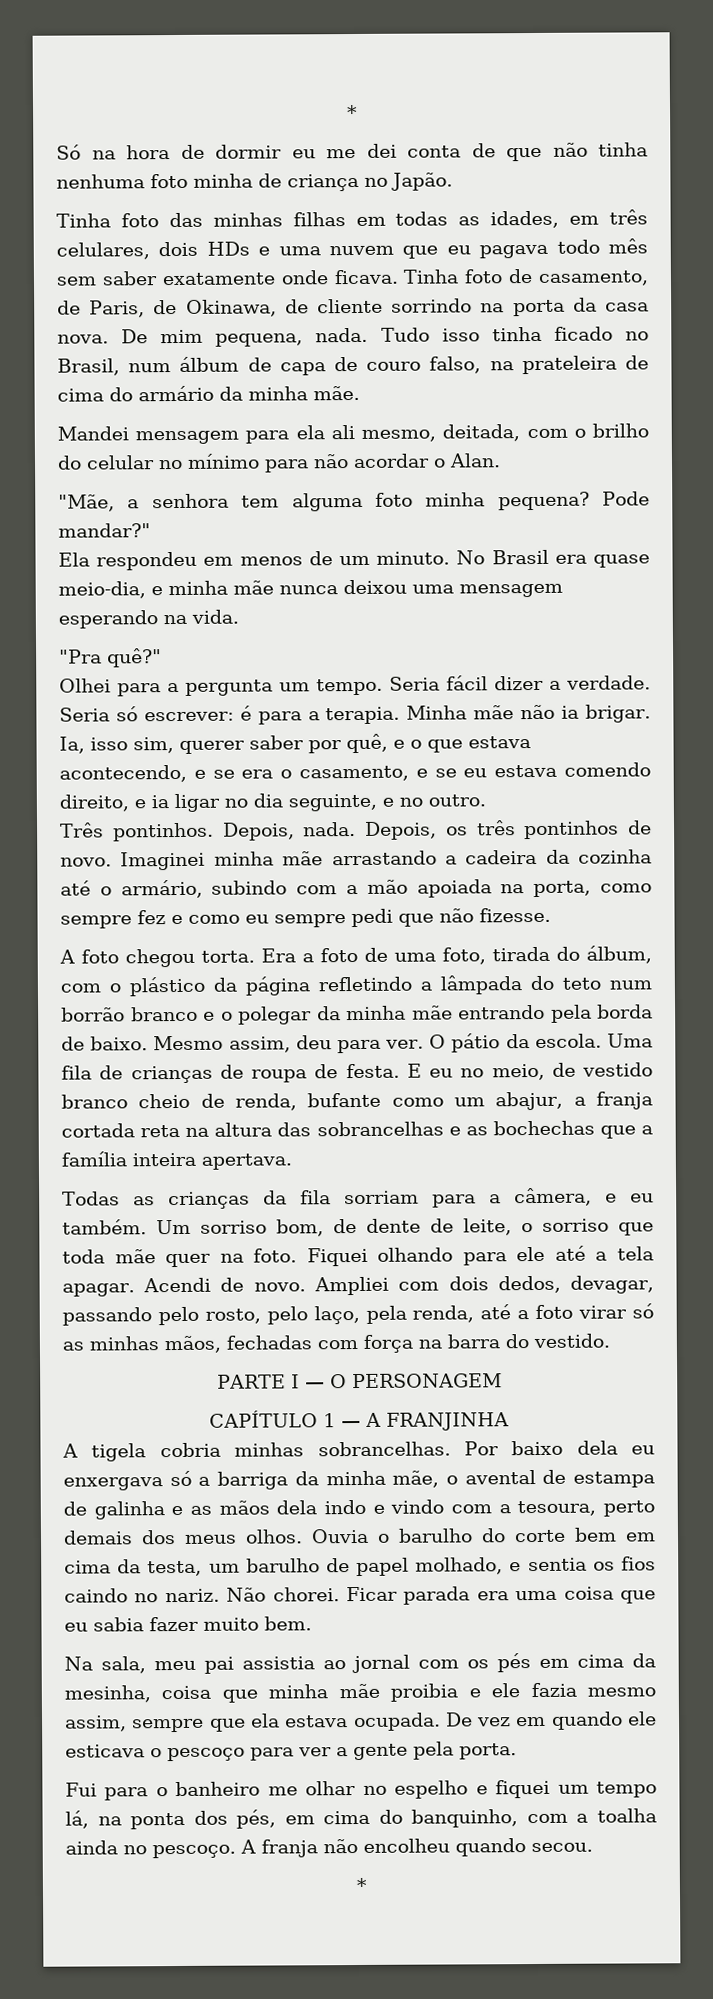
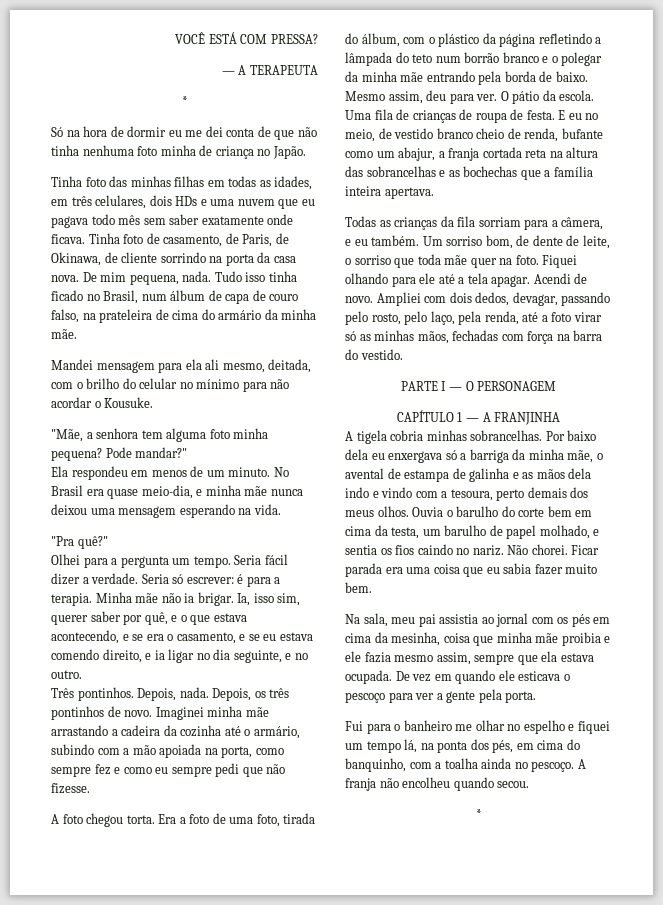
(346, 112) none -> [175,32,318,44] [221,65,318,75] VOCÊ ESTÁ COM PRESSA? // — A TERAPEUTA //
[449,453,501,468] Alan. -> [104,397,154,408] Kousuke.

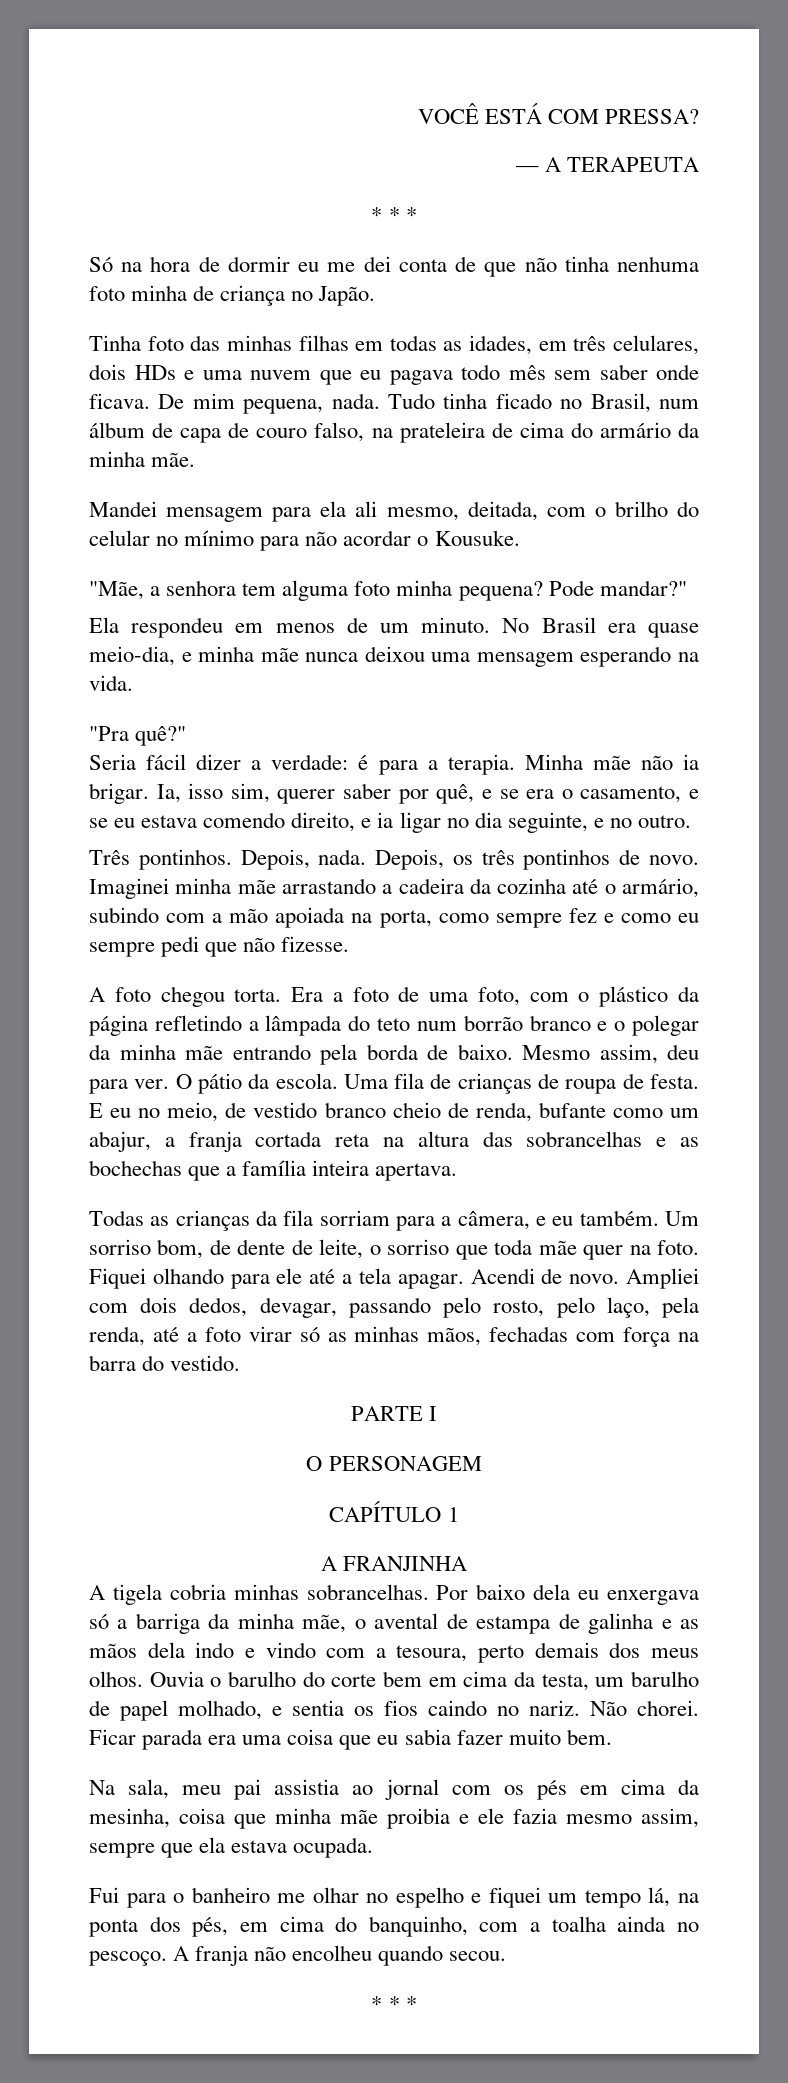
(188, 101) none -> [388,207,417,222] * *
[201,216,264,225] exatamente -> (648, 372) none
[88,233,289,247] [51,252,296,266] [51,275,79,282] Tinha foto de casamento, de Paris, de Okinawa, de cliente sorrindo na porta da casa nova. -> (150, 401) none
[245,272,266,282] isso -> (435, 401) none
[51,554,288,568] [51,573,234,585] Olhei para a pergunta um tempo. Seria fácil dizer a verdade. Seria só escrever: -> [89,754,349,770] Seria fácil dizer a verdade:
[180,613,247,625] [51,630,129,644] o que estava acontecendo, e -> (492, 794) none
[283,813,316,824] [345,33,400,47] tirada do álbum, -> (520, 996) none
[449,387,462,391] — -> (438, 1413) //
[466,418,479,422] — -> (459, 1514) //
[395,670,570,684] [345,689,537,703] De vez em quando ele esticava o pescoço para ver a gente pela porta. -> (374, 1847) none
(482, 814) none -> [388,1996,417,2011] * *

